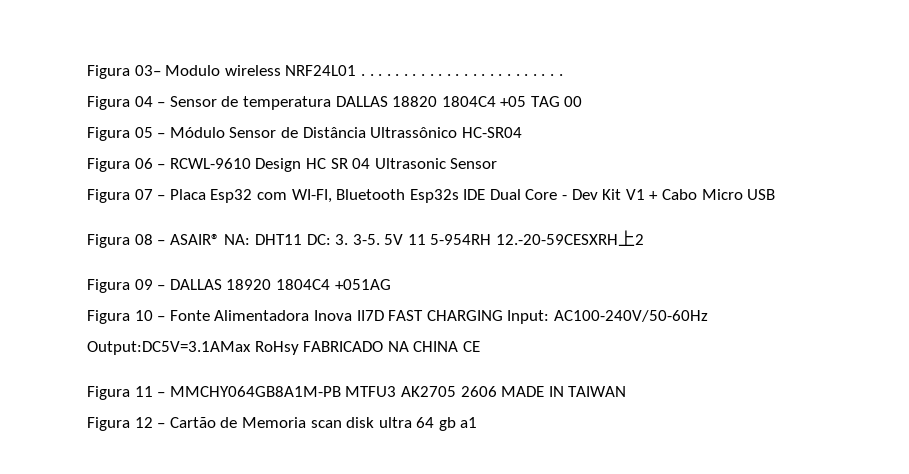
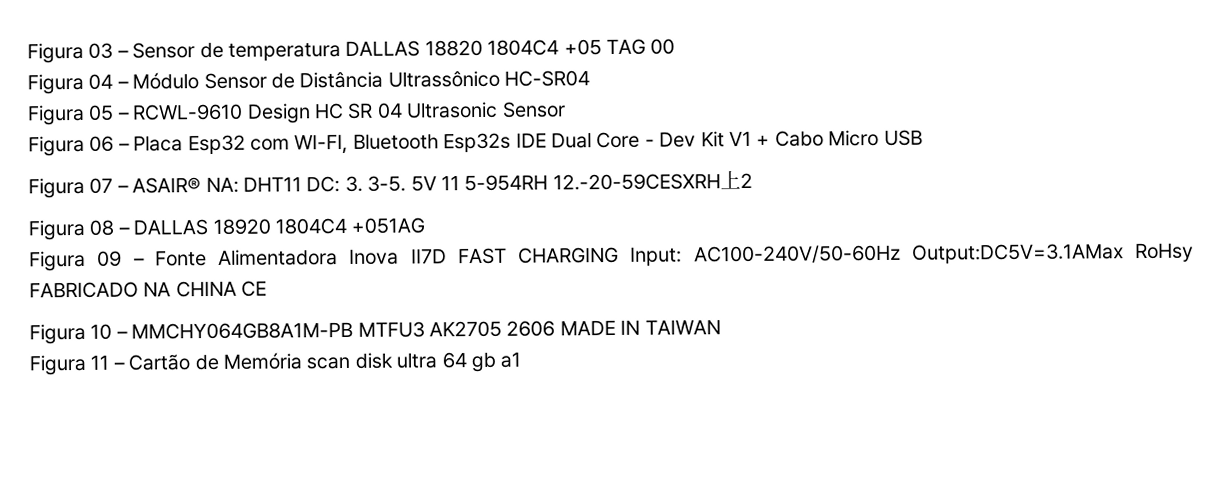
[87,65,563,79] [87,96,153,110] Figura 03– Modulo wireless NRF24L01 . . . . . . . . . . . . . . . . . . . . . . . . // Figura 04 -> [27,42,114,64] Figura 03
[134,127,153,138] 05 -> [88,73,114,90] 04
[134,158,153,169] 06 -> [88,104,115,121] 05
[134,189,153,200] 07 -> [89,135,115,152] 06
[134,234,153,245] 08 -> [89,177,114,194] 07
[134,279,153,290] 09 -> [89,219,115,236] 08
[134,310,153,321] 10 -> [97,250,123,267] 09
[134,386,153,397] 11 -> [90,323,113,340] 10
[134,417,153,428] 12 -> [90,354,110,370] 11
[241,417,306,428] Memoria -> [223,352,302,370] Memória

